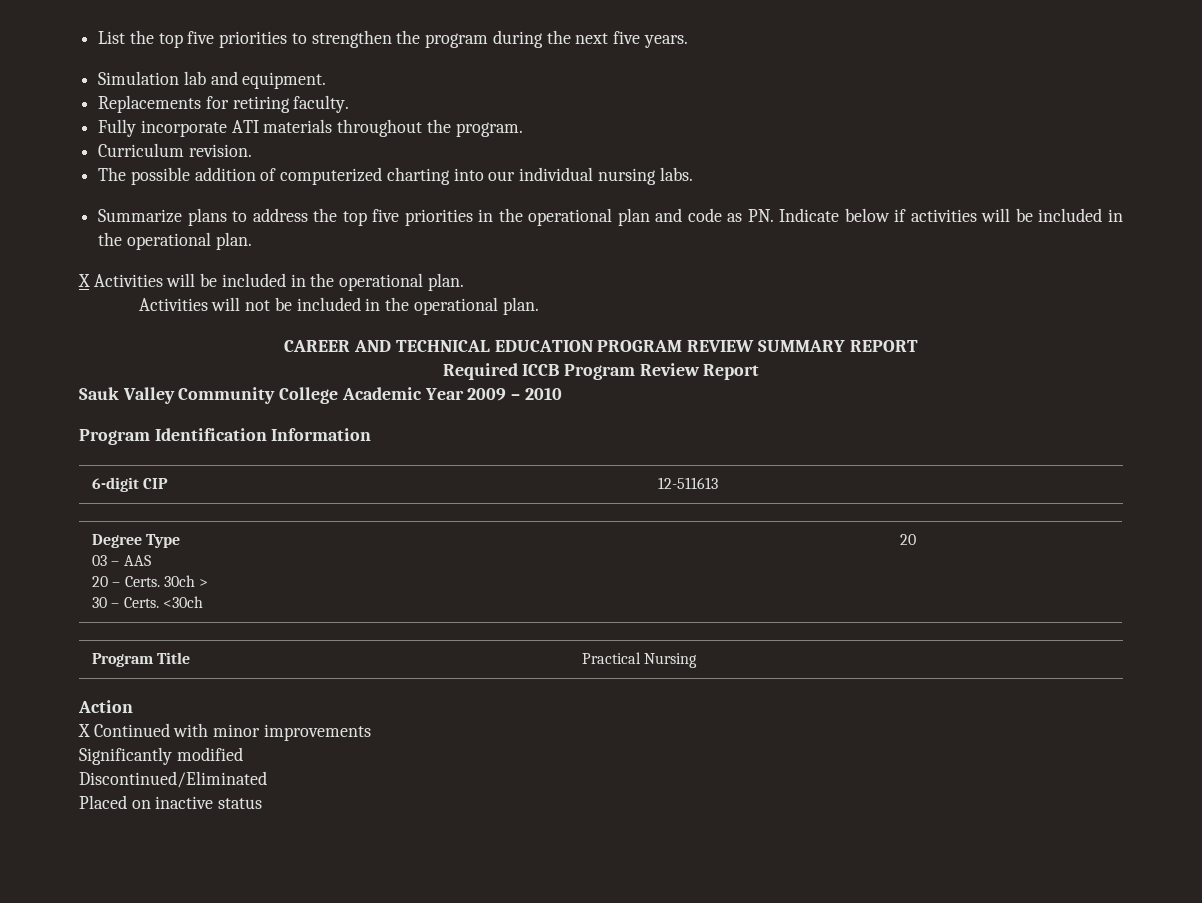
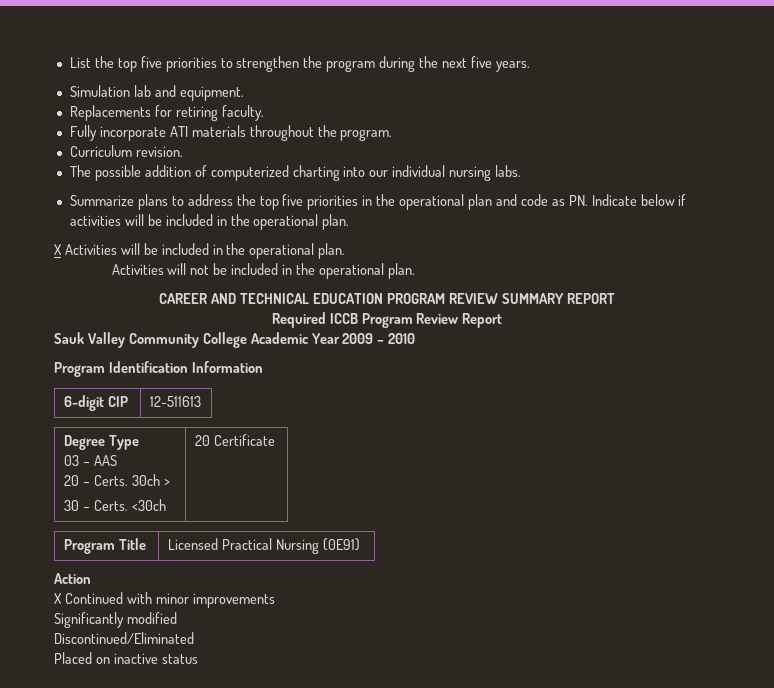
(917, 539) none -> [213,434,275,446] Certificate
(191, 658) none -> [167,538,218,550] Licensed
(698, 660) none -> [322,538,360,551] (0E91)

